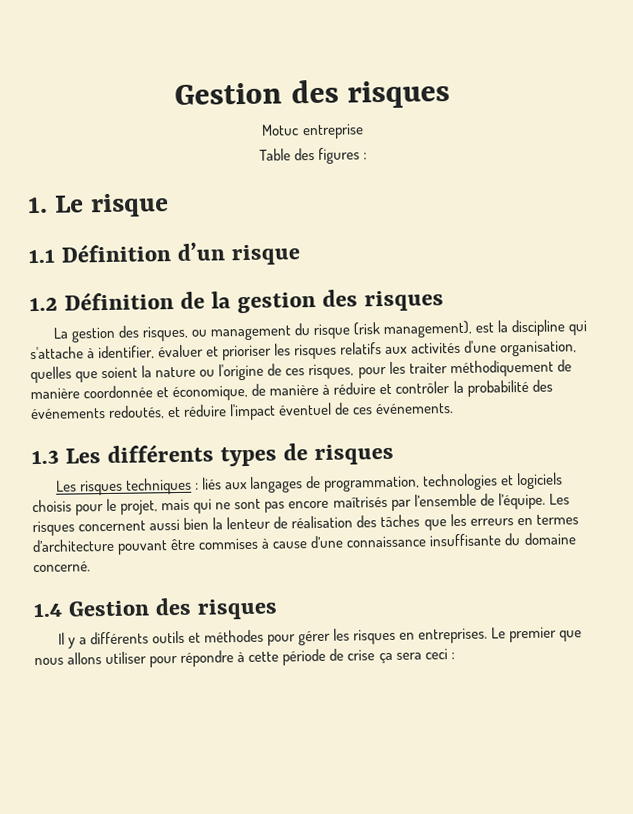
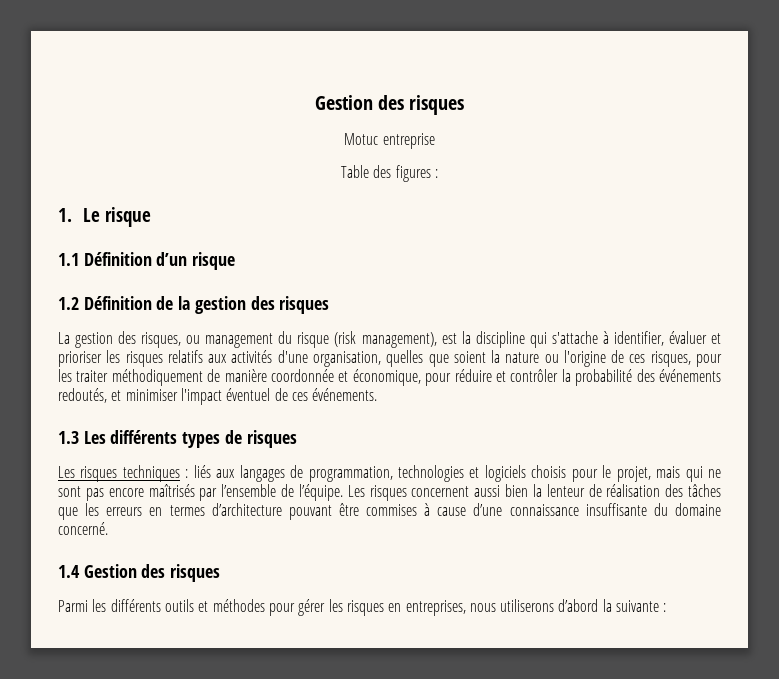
[251,383,331,396] de manière à -> [425,373,452,386] pour
[183,404,228,417] réduire -> [125,389,178,401] minimiser
[57,632,87,649] Il y a -> [58,599,107,612] Parmi les
[418,626,583,644] [34,648,448,668] entreprises. Le premier que nous allons utiliser pour répondre à cette période de crise ça sera ceci -> [405,599,660,616] entreprises, nous utiliserons d’abord la suivante

